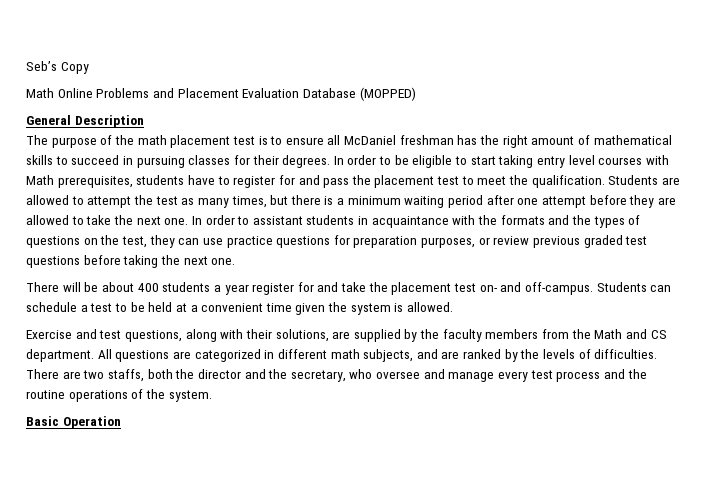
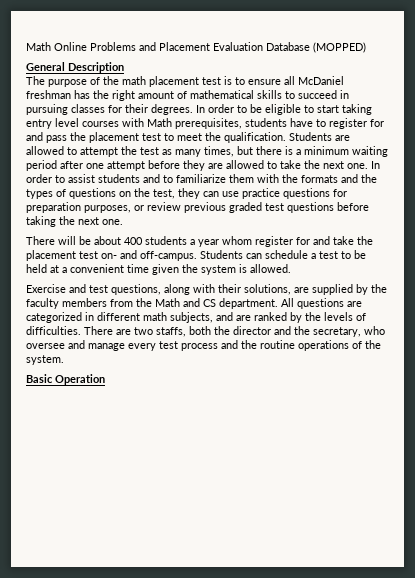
[26,61,89,74] Seb’s Copy // -> (26, 46) none
[252,215,449,228] assistant students in acquaintance -> [68,174,254,183] assist students and to familiarize them
(249, 289) none -> [222,236,252,245] whom

